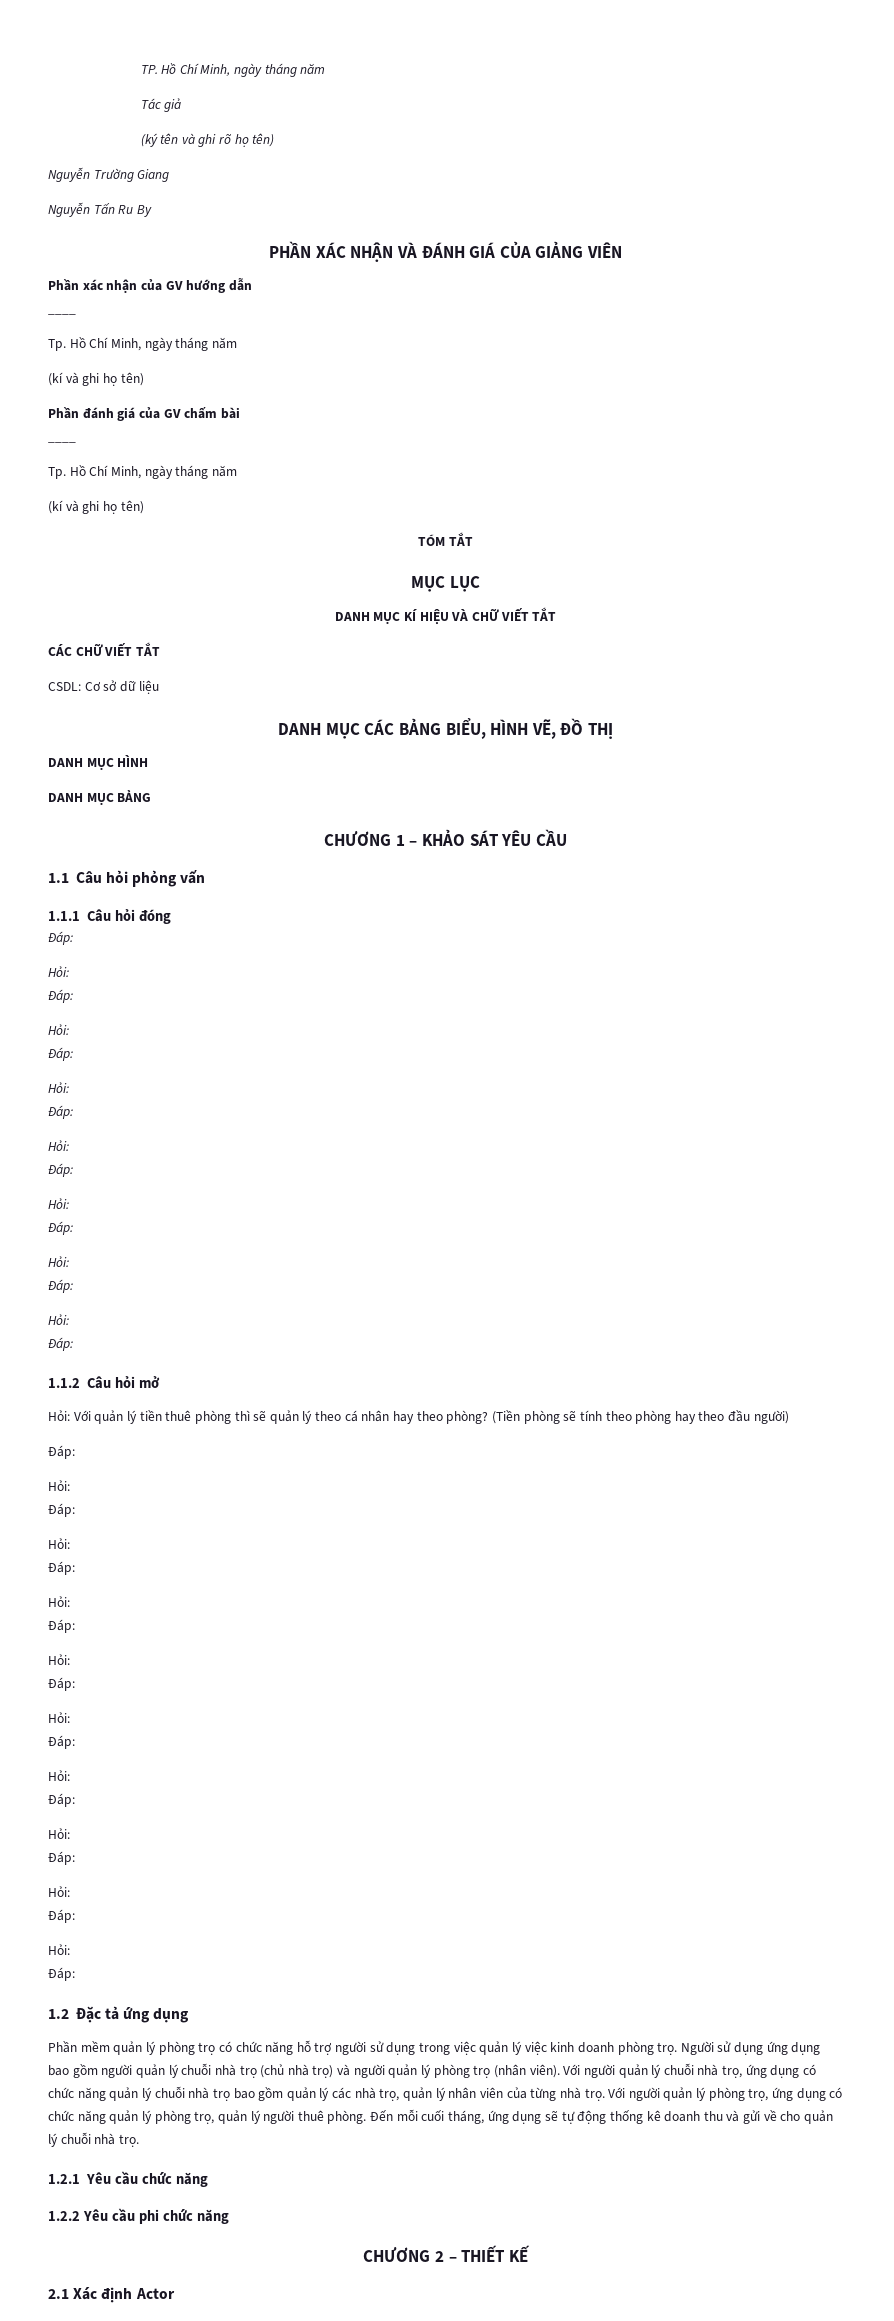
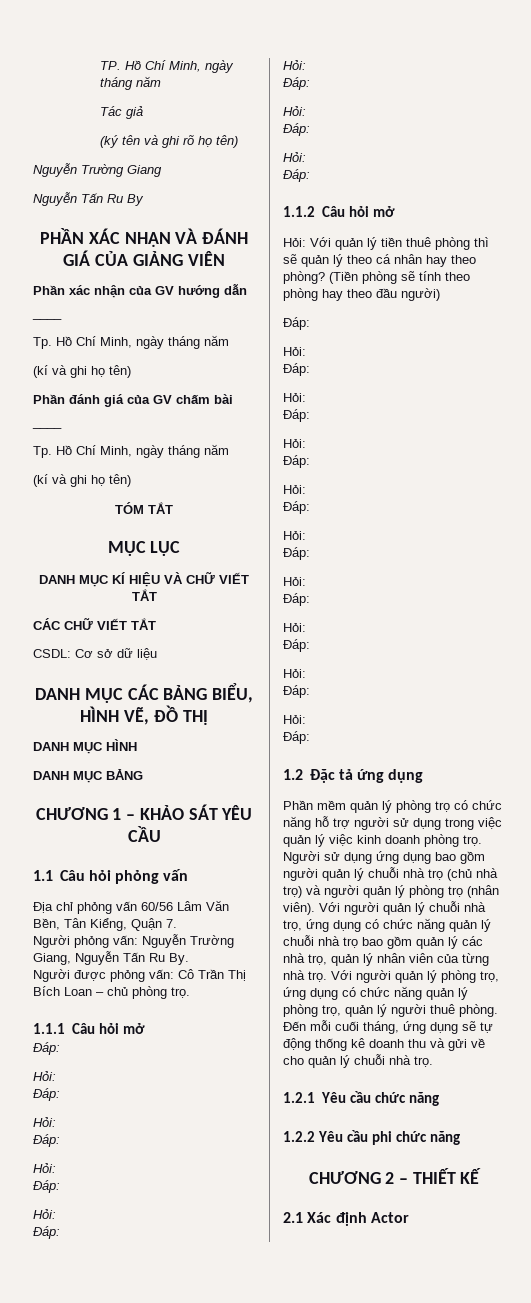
(206, 877) none -> [33,900,229,914] [33,918,177,931] [33,934,234,948] [33,951,189,965] [33,969,246,982] [33,986,190,999] // Địa chỉ phỏng vấn 60/56 Lâm Văn Bền, Tân Kiểng, Quận 7. // Người phỏng vấn: Nguyễn Trường Giang, Nguyễn Tấn Ru By. // Người được phỏng vấn: Cô Trần Thị Bích Loan – chủ phòng trọ.
[138,909,171,924] đóng -> [122,1023,145,1034] mở

